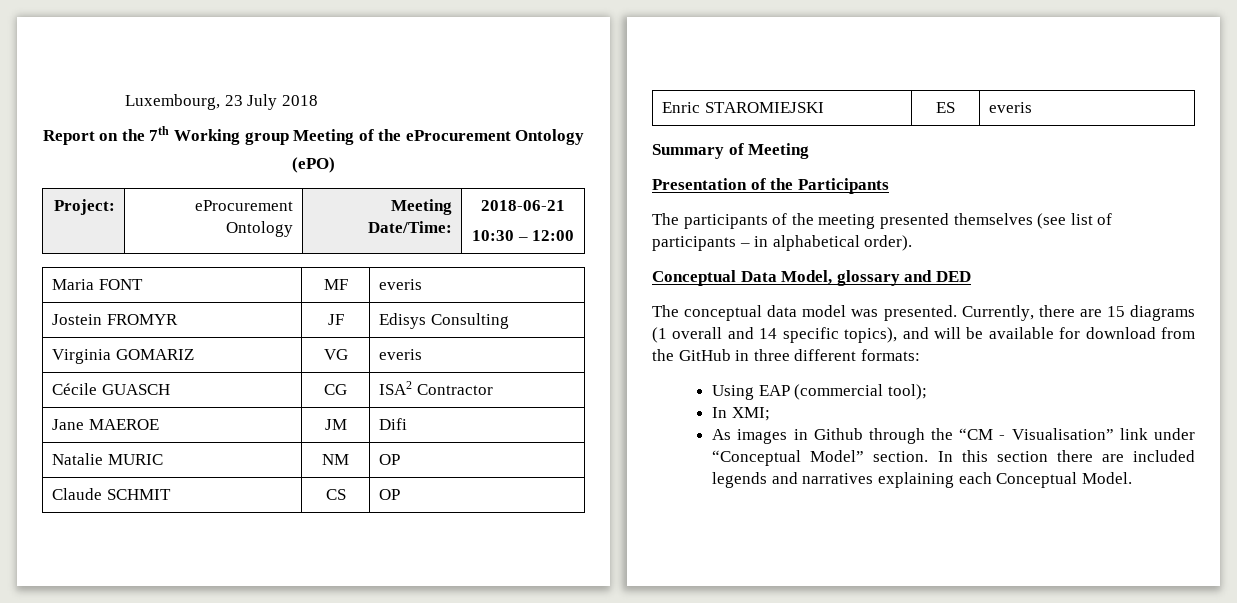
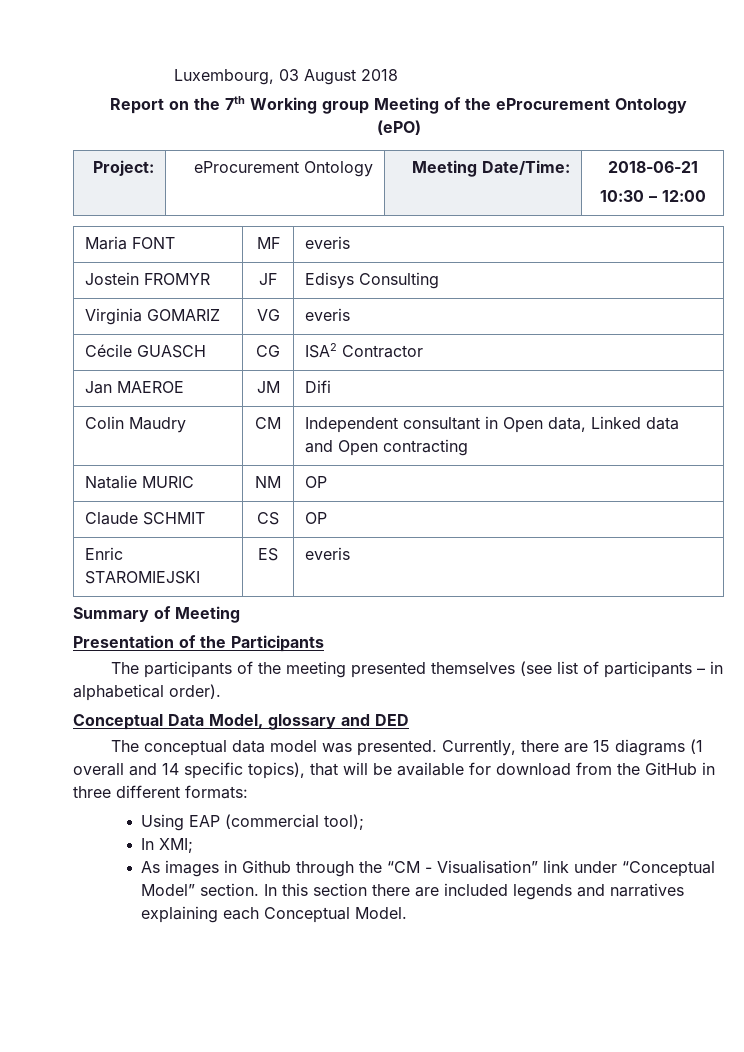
[224,94,278,110] 23 July -> [279,69,357,85] 03 August
[52,419,85,430] Jane -> [85,381,113,394] Jan
(408, 424) none -> [85,416,187,433] [255,417,281,429] [305,416,680,433] [305,439,469,456] // Colin Maudry | CM | Independent consultant in Open data, Linked data and Open contracting
[902,327,929,339] and -> [310,763,338,776] that

